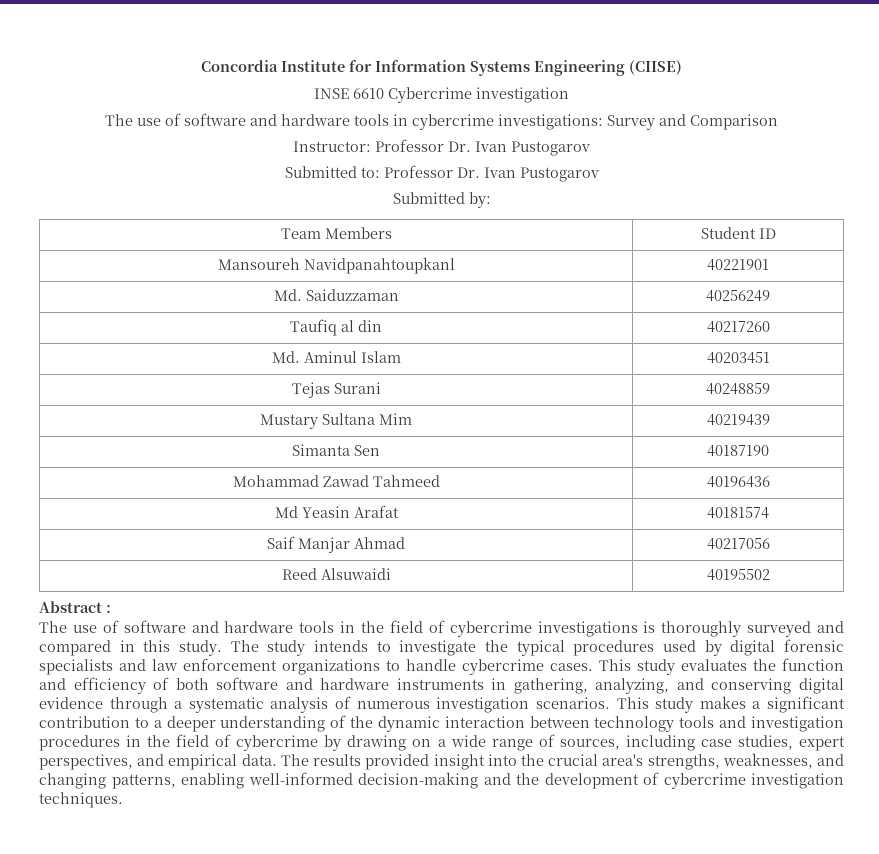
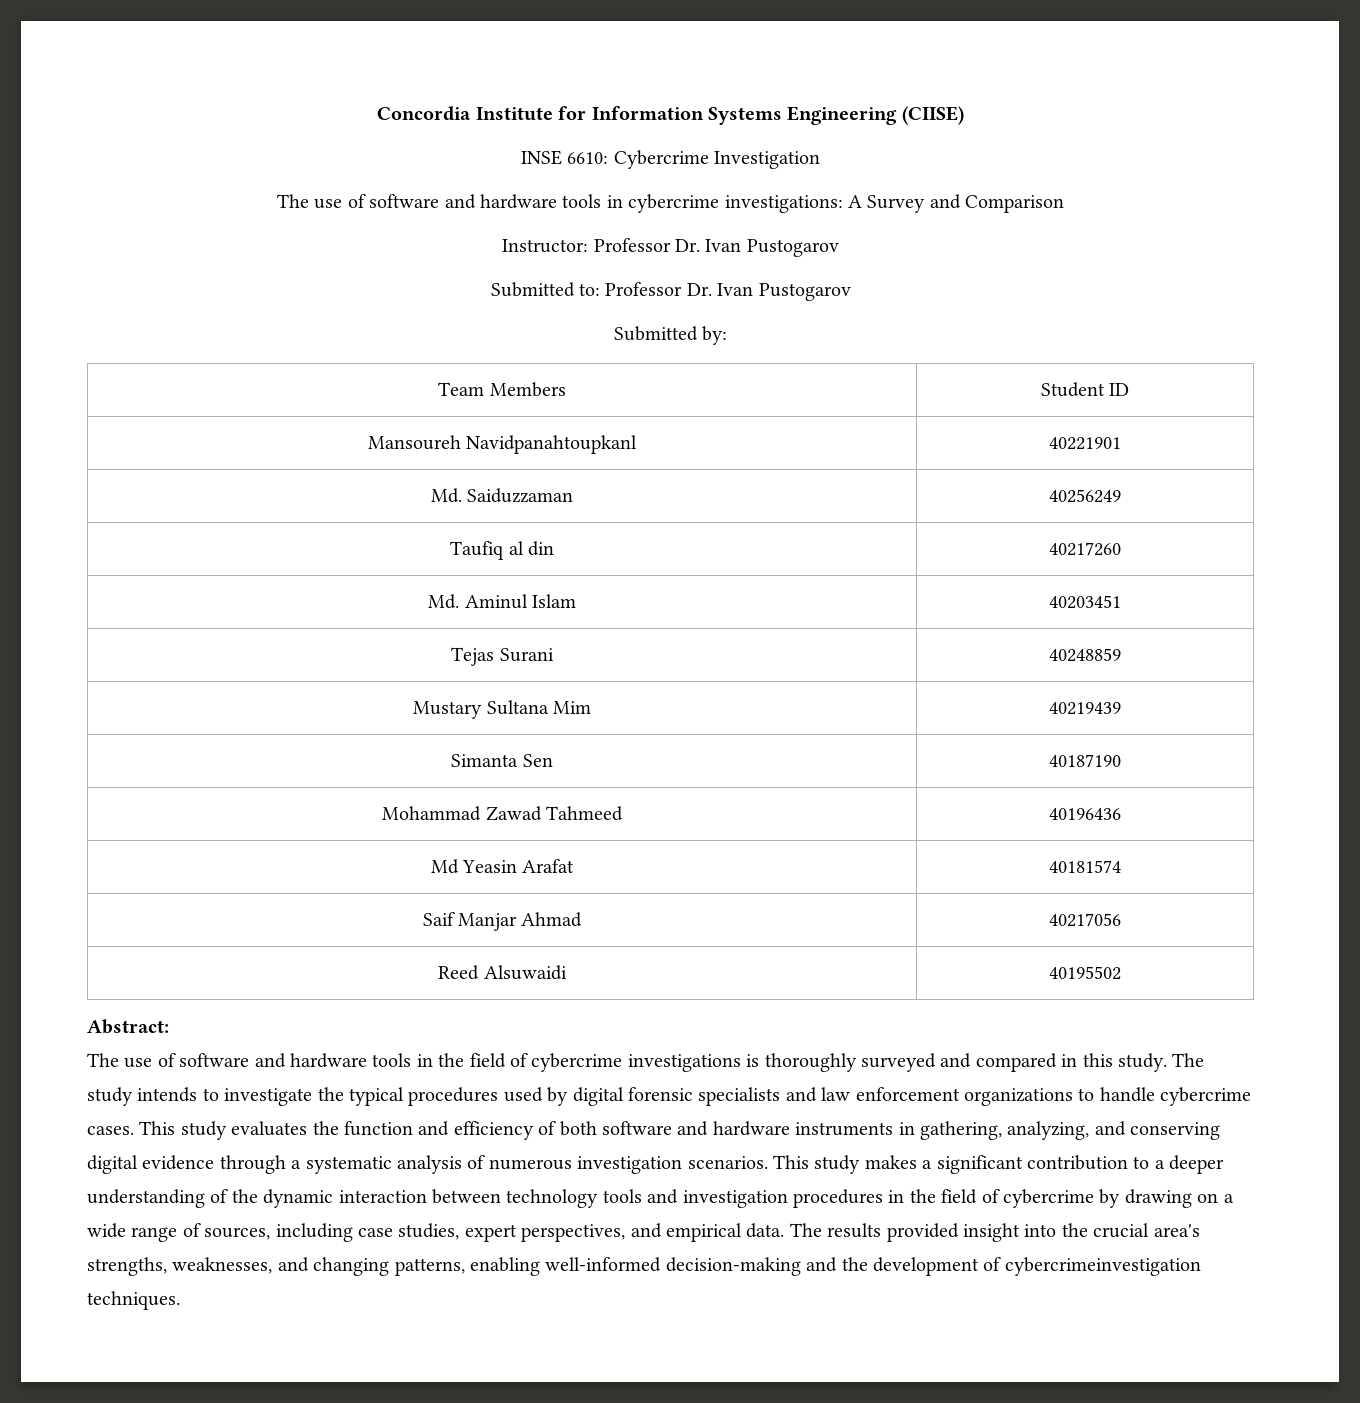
[353,87,569,103] 6610 Cybercrime investigation -> [567,150,821,169] 6610: Cybercrime Investigation
(603, 122) none -> [847,195,862,208] A
[39,601,111,613] Abstract : -> [87,1019,169,1034] Abstract:
[663,773,844,789] cybercrime investigation -> [1004,1257,1201,1276] cybercrimeinvestigation

